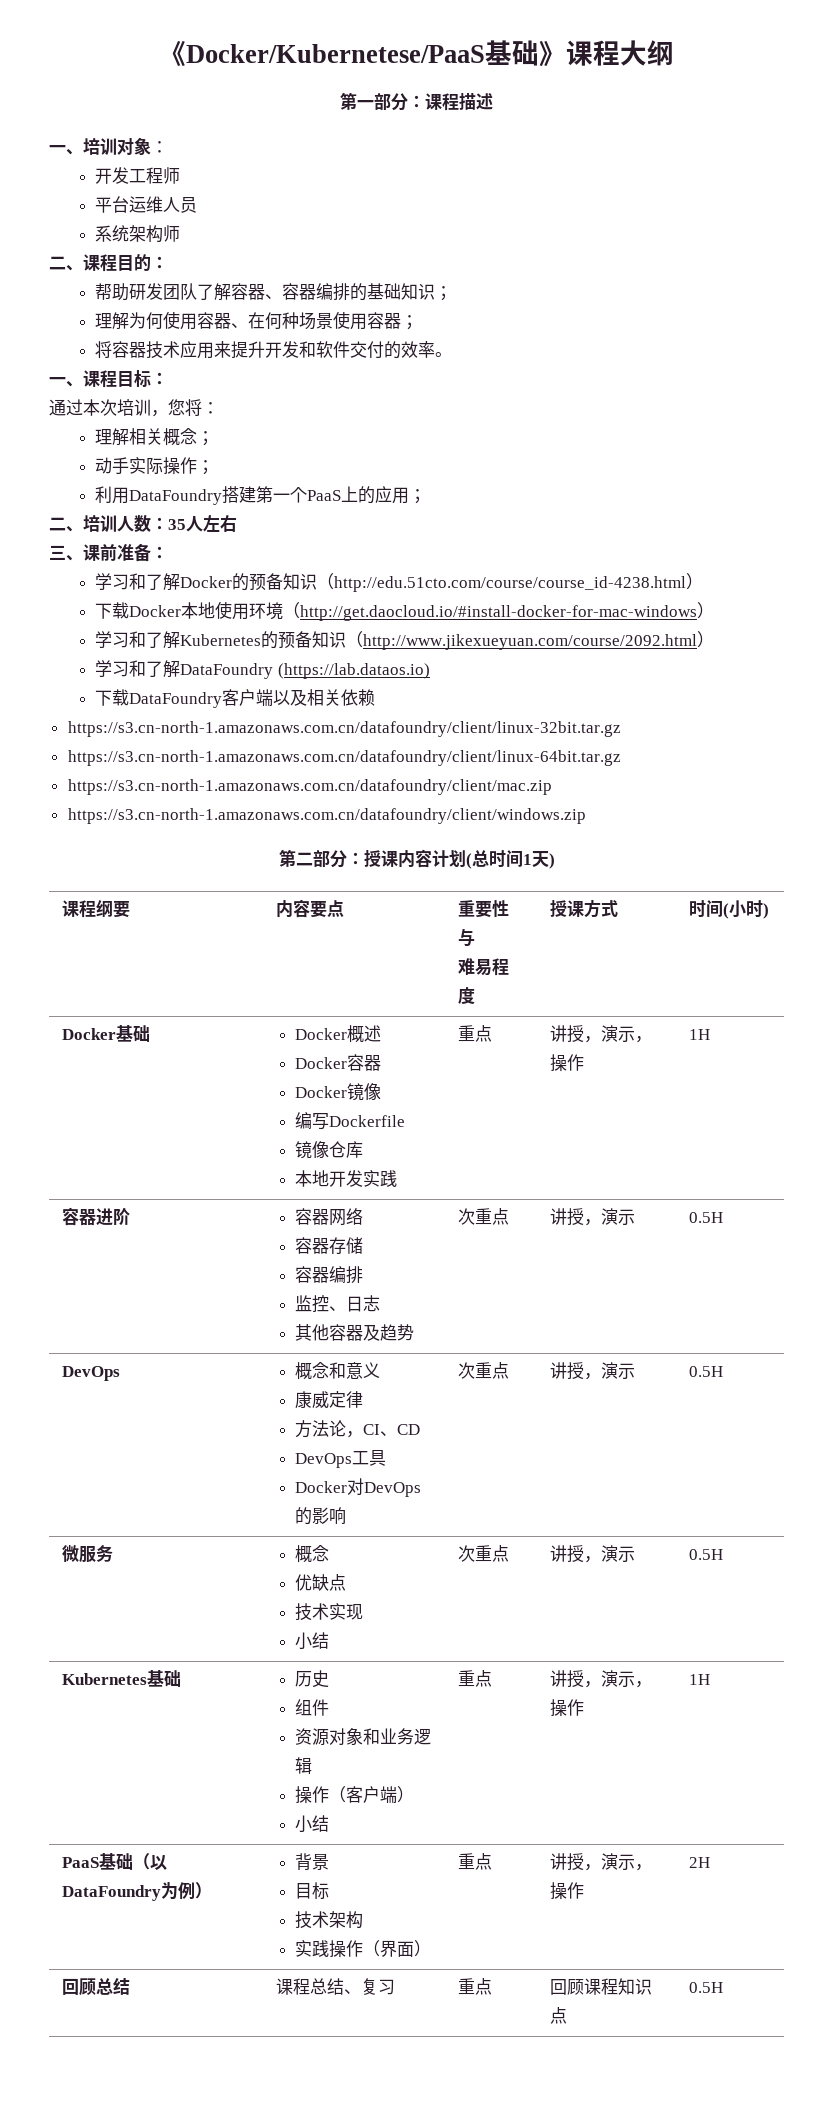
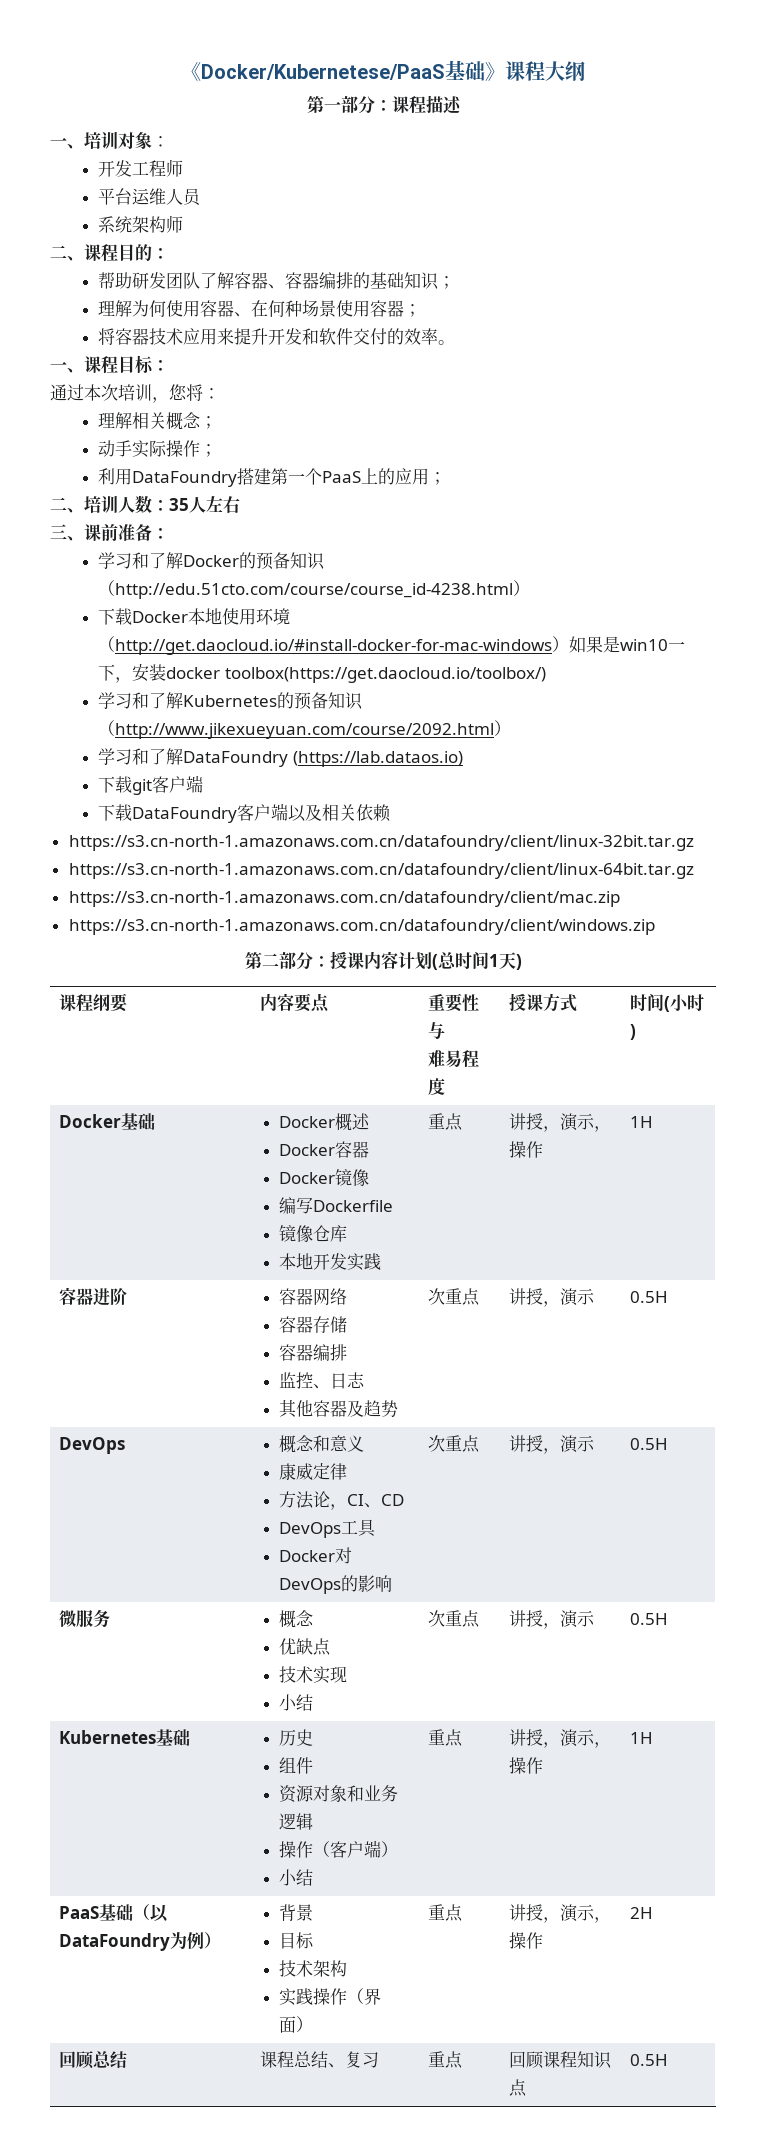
(715, 610) none -> [568,636,685,653] [97,664,546,683] 如果是win10一下，安装docker toolbox(https://get.daocloud.io/toolbox/)
(430, 671) none -> [97,775,203,795] // 下载git客户端

